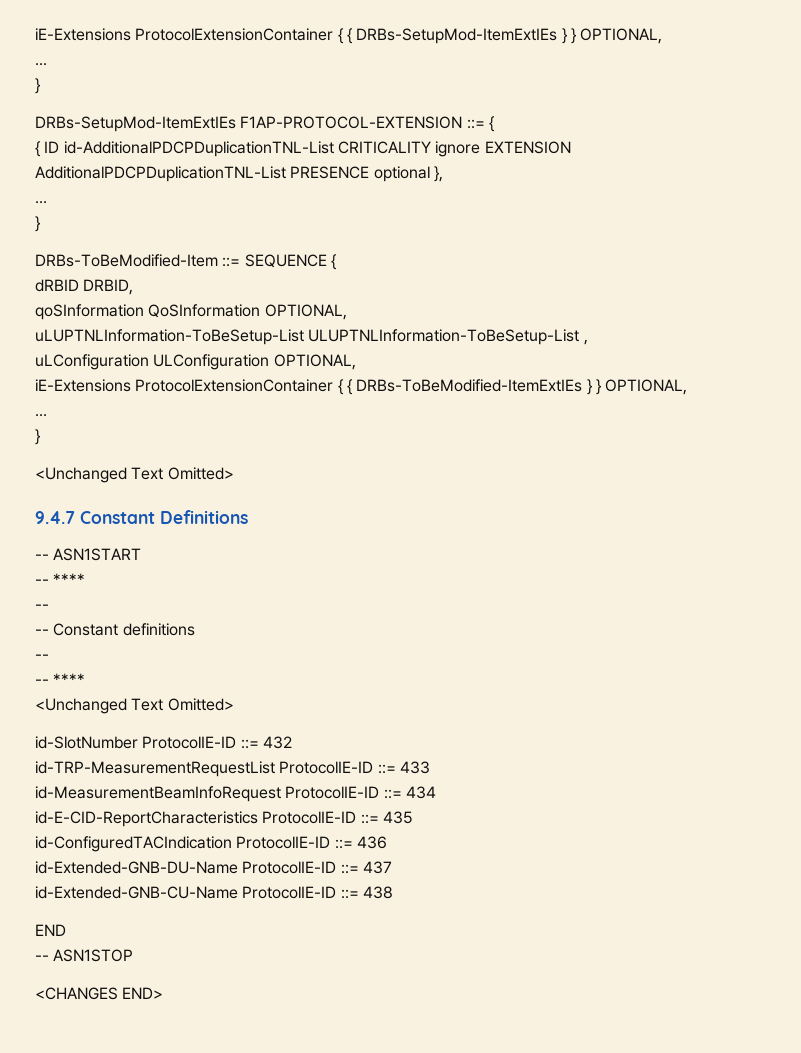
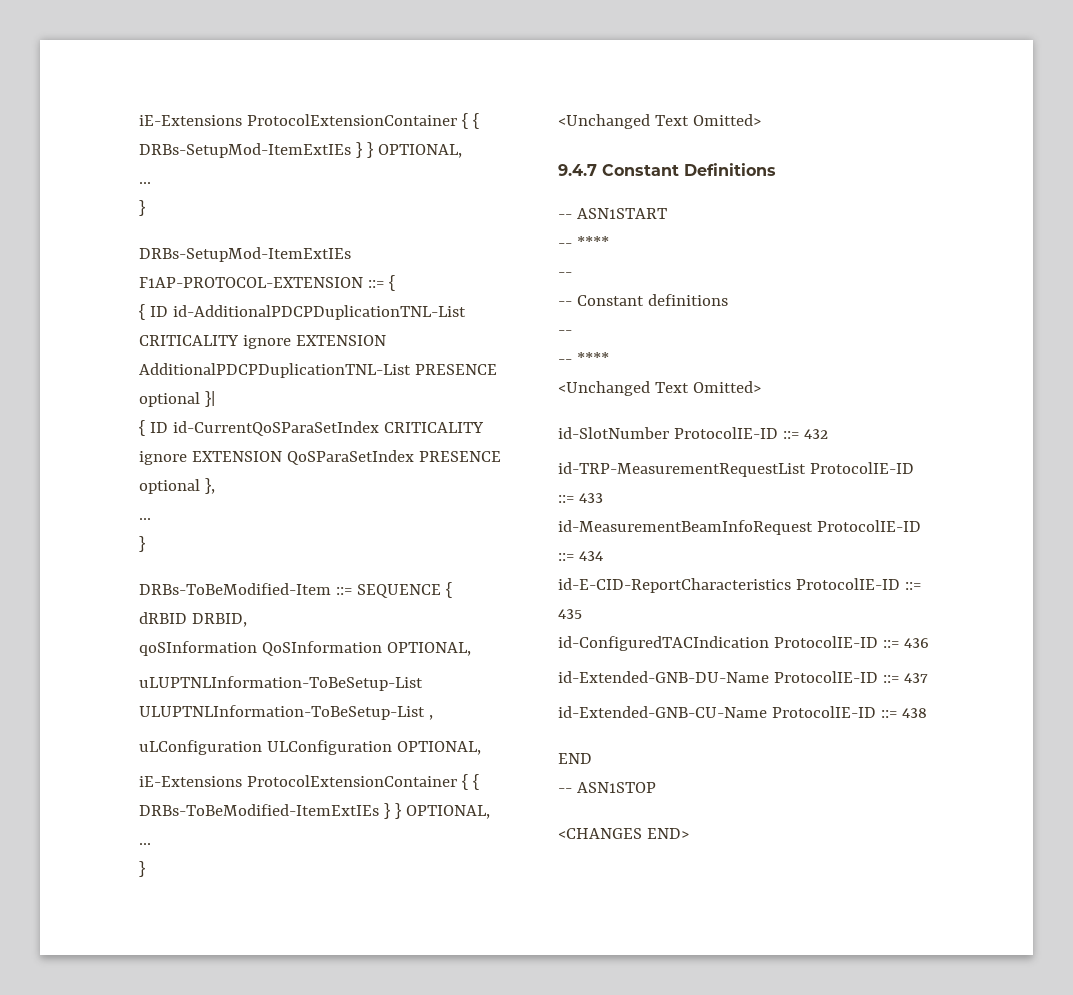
(430, 174) none -> [204,391,215,407] [139,420,484,436] [139,450,501,465] [139,479,200,494] }| // { ID id-CurrentQoSParaSetIndex CRITICALITY ignore EXTENSION QoSParaSetIndex PRESENCE optional

